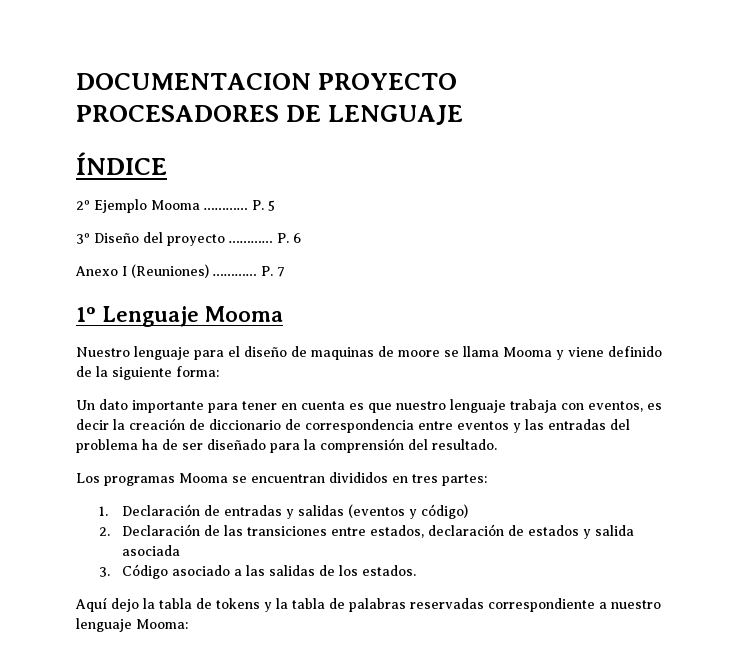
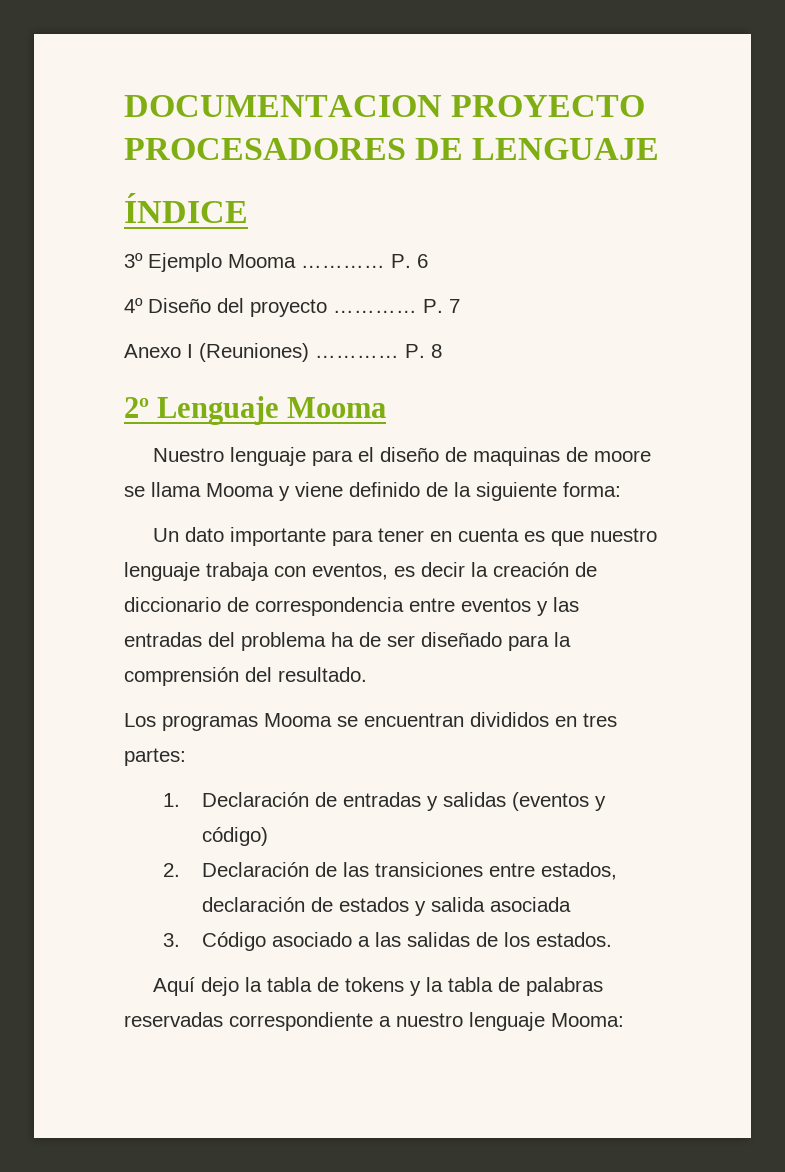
[76,200,90,210] 2º -> [124,253,143,268] 3º
[267,200,275,211] [76,233,90,244] 5 // 3º -> [417,254,428,268] [124,298,143,313] 6 // 4º
[292,233,301,243] 6 -> [449,299,460,313] 7
[276,267,285,277] [76,307,96,322] 7 // 1º -> [431,344,442,358] [124,397,149,418] 8 // 2º

